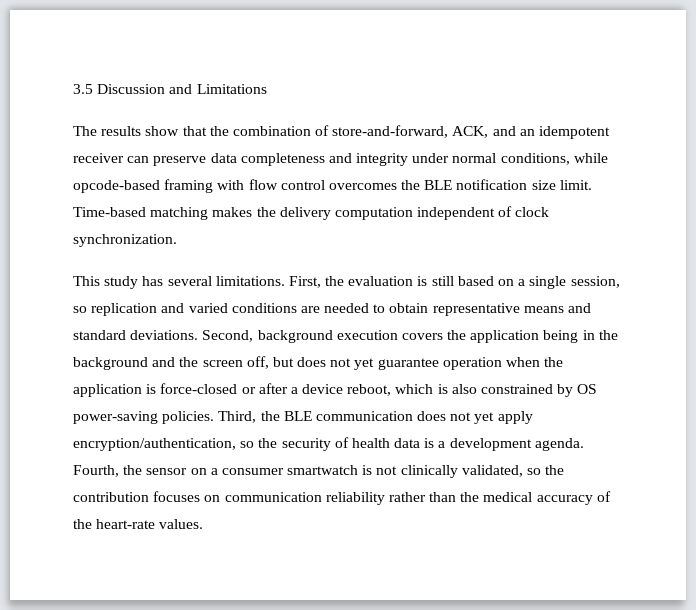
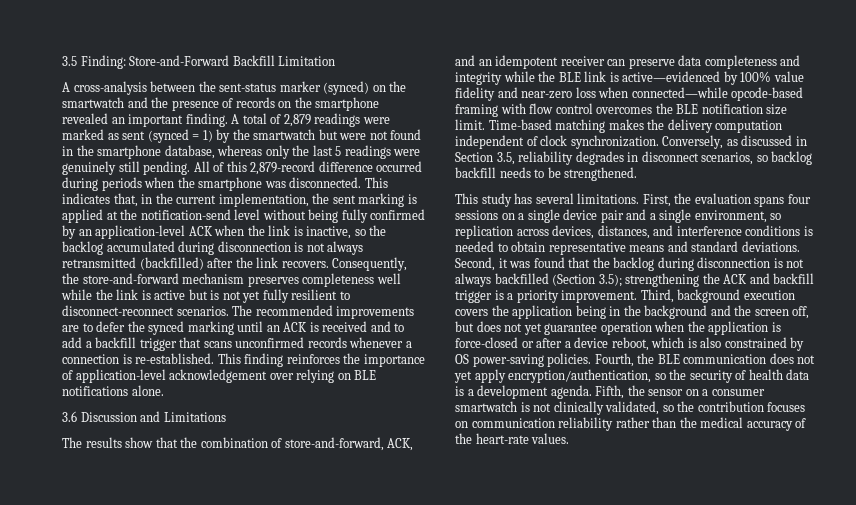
(93, 89) none -> [80,55,336,69] [62,81,407,95] [62,97,380,111] [62,113,390,127] [62,129,422,143] [62,145,421,159] [62,161,423,175] [62,177,388,191] [62,193,417,207] [62,209,426,223] [62,225,387,239] [62,241,364,255] [62,257,408,271] [62,273,401,287] [61,289,350,303] [62,305,415,319] [62,321,405,335] [62,337,412,351] [62,353,425,367] [62,369,377,383] [62,385,164,396] [62,411,77,422] Finding: Store-and-Forward Backfill Limitation // A cross-analysis between the sent-status marker (synced) on the smartwatch and the presence of records on the smartphone revealed an important finding. A total of 2,879 readings were marked as sent (synced = 1) by the smartwatch but were not found in the smartphone database, whereas only the last 5 readings were genuinely still pending. All of this 2,879-record difference occurred during periods when the smartphone was disconnected. This indicates that, in the current implementation, the sent marking is applied at the notification-send level without being fully confirmed by an application-level ACK when the link is inactive, so the backlog accumulated during disconnection is not always retransmitted (backfilled) after the link recovers. Consequently, the store-and-forward mechanism preserves completeness well while the link is active but is not yet fully resilient to disconnect-reconnect scenarios. The recommended improvements are to defer the synced marking until an ACK is received and to add a backfill trigger that scans unconfirmed records whenever a connection is re-established. This finding reinforces the importance of application-level acknowledgement over relying on BLE notifications alone. // 3.6
[412,153,608,165] under normal conditions, while -> [503,71,804,85] [455,87,728,101] while the BLE link is active—evidenced by 100% value fidelity and near-zero loss when connected—while
(177, 240) none -> [662,135,807,149] [455,151,813,165] [455,167,638,181] Conversely, as discussed in Section 3.5, reliability degrades in disconnect scenarios, so backlog backfill needs to be strengthened.
[417,276,620,289] [73,303,320,316] is still based on a single session, so replication and varied conditions are -> [754,194,811,207] [455,209,782,223] [455,225,813,239] spans four sessions on a single device pair and a single environment, so replication across devices, distances, and interference conditions is
(254, 336) none -> [498,257,805,271] [455,273,815,287] [455,289,674,303] it was found that the backlog during disconnection is not always backfilled (Section 3.5); strengthening the ACK and backfill trigger is a priority improvement. Third,
[218,411,257,423] Third, -> [594,353,634,367] Fourth,
[73,465,119,477] Fourth, -> [595,385,625,399] Fifth,

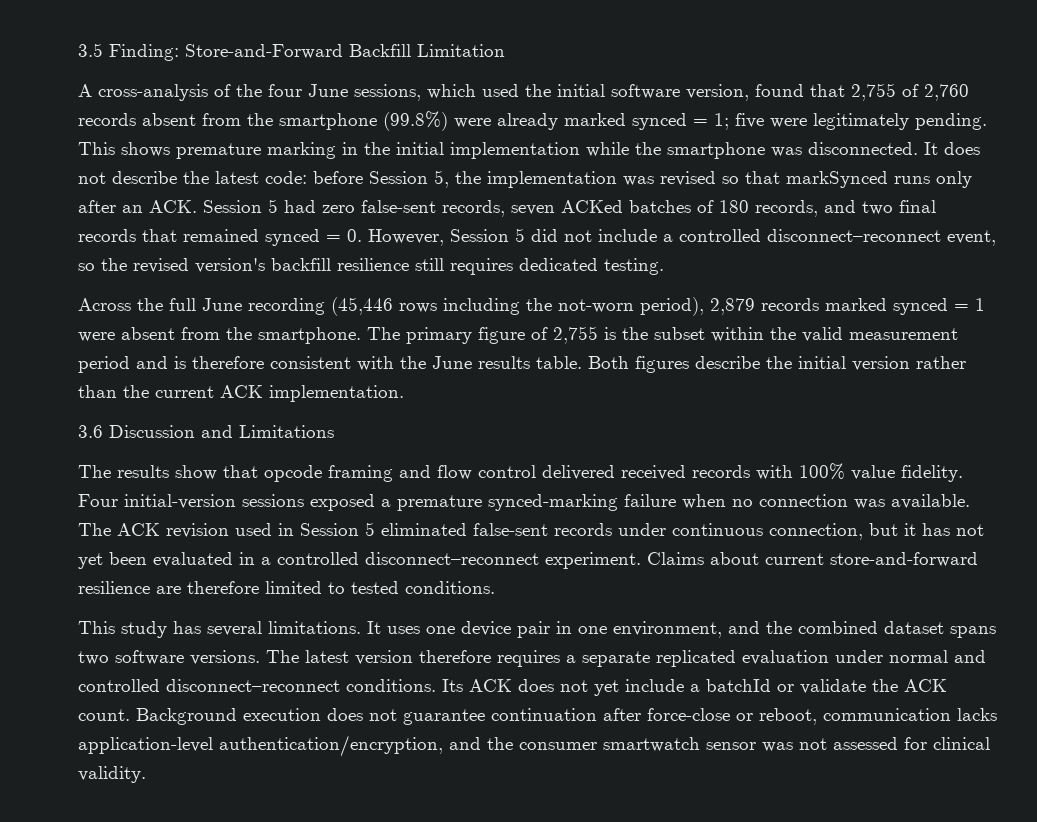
[150,81,407,95] [62,97,380,111] [62,113,390,127] [62,129,422,143] [62,145,421,159] [62,161,423,175] [62,177,388,191] [62,193,417,207] [62,209,426,223] [62,225,387,239] [62,241,364,255] [62,257,408,271] [62,273,401,287] [61,289,350,303] [62,305,415,319] [62,321,405,335] [62,337,412,351] [62,353,425,367] [62,369,377,383] [62,385,164,396] between the sent-status marker (synced) on the smartwatch and the presence of records on the smartphone revealed an important finding. A total of 2,879 readings were marked as sent (synced = 1) by the smartwatch but were not found in the smartphone database, whereas only the last 5 readings were genuinely still pending. All of this 2,879-record difference occurred during periods when the smartphone was disconnected. This indicates that, in the current implementation, the sent marking is applied at the notification-send level without being fully confirmed by an application-level ACK when the link is inactive, so the backlog accumulated during disconnection is not always retransmitted (backfilled) after the link recovers. Consequently, the store-and-forward mechanism preserves completeness well while the link is active but is not yet fully resilient to disconnect-reconnect scenarios. The recommended improvements are to defer the synced marking until an ACK is received and to add a backfill trigger that scans unconfirmed records whenever a connection is re-established. This finding reinforces the importance of application-level acknowledgement over relying on BLE notifications alone. -> [214,83,969,101] [78,111,987,131] [78,142,980,159] [78,170,972,188] [78,199,936,217] [78,228,996,246] [78,258,664,275] [78,297,985,316] [78,326,958,344] [78,356,966,373] [78,385,404,402] of the four June sessions, which used the initial software version, found that 2,755 of 2,760 records absent from the smartphone (99.8%) were already marked synced = 1; five were legitimately pending. This shows premature marking in the initial implementation while the smartphone was disconnected. It does not describe the latest code: before Session 5, the implementation was revised so that markSynced runs only after an ACK. Session 5 had zero false-sent records, seven ACKed batches of 180 records, and two final records that remained synced = 0. However, Session 5 did not include a controlled disconnect–reconnect event, so the revised version's backfill resilience still requires dedicated testing. // Across the full June recording (45,446 rows including the not-worn period), 2,879 records marked synced = 1 were absent from the smartphone. The primary figure of 2,755 is the subset within the valid measurement period and is therefore consistent with the June results table. Both figures describe the initial version rather than the current ACK implementation.
[180,437,414,451] [455,55,801,69] [455,71,804,85] [455,87,804,101] [455,103,788,117] [455,119,783,133] [455,135,807,149] [455,151,813,165] [455,167,638,181] the combination of store-and-forward, ACK, and an idempotent receiver can preserve data completeness and integrity while the BLE link is active—evidenced by 100% value fidelity and near-zero loss when connected—while opcode-based framing with flow control overcomes the BLE notification size limit. Time-based matching makes the delivery computation independent of clock synchronization. Conversely, as discussed in Section 3.5, reliability degrades in disconnect scenarios, so backlog backfill needs to be strengthened. -> [264,463,963,482] [78,494,970,511] [78,522,984,540] [78,552,978,569] [78,581,495,594] opcode framing and flow control delivered received records with 100% value fidelity. Four initial-version sessions exposed a premature synced-marking failure when no connection was available. The ACK revision used in Session 5 eliminated false-sent records under continuous connection, but it has not yet been evaluated in a controlled disconnect–reconnect experiment. Claims about current store-and-forward resilience are therefore limited to tested conditions.
[642,193,811,207] [455,209,782,223] [455,225,813,239] [455,241,800,255] [455,257,805,271] [455,273,815,287] [455,289,795,303] [455,305,810,319] [455,321,781,335] [455,337,805,351] [455,353,816,367] [454,369,810,383] [455,385,765,399] [455,401,806,415] [455,417,807,431] [455,433,570,444] First, the evaluation spans four sessions on a single device pair and a single environment, so replication across devices, distances, and interference conditions is needed to obtain representative means and standard deviations. Second, it was found that the backlog during disconnection is not always backfilled (Section 3.5); strengthening the ACK and backfill trigger is a priority improvement. Third, background execution covers the application being in the background and the screen off, but does not yet guarantee operation when the application is force-closed or after a device reboot, which is also constrained by OS power-saving policies. Fourth, the BLE communication does not yet apply encryption/authentication, so the security of health data is a development agenda. Fifth, the sensor on a consumer smartwatch is not clinically validated, so the contribution focuses on communication reliability rather than the medical accuracy of the heart-rate values. -> [367,621,996,638] [78,650,986,667] [78,679,947,696] [78,708,997,725] [78,735,990,757] [78,766,146,783] It uses one device pair in one environment, and the combined dataset spans two software versions. The latest version therefore requires a separate replicated evaluation under normal and controlled disconnect–reconnect conditions. Its ACK does not yet include a batchId or validate the ACK count. Background execution does not guarantee continuation after force-close or reboot, communication lacks application-level authentication/encryption, and the consumer smartwatch sensor was not assessed for clinical validity.

